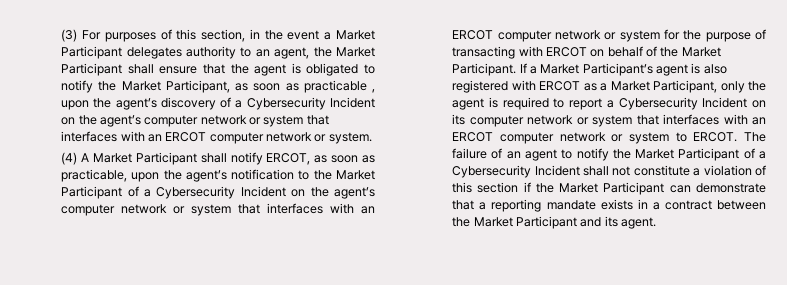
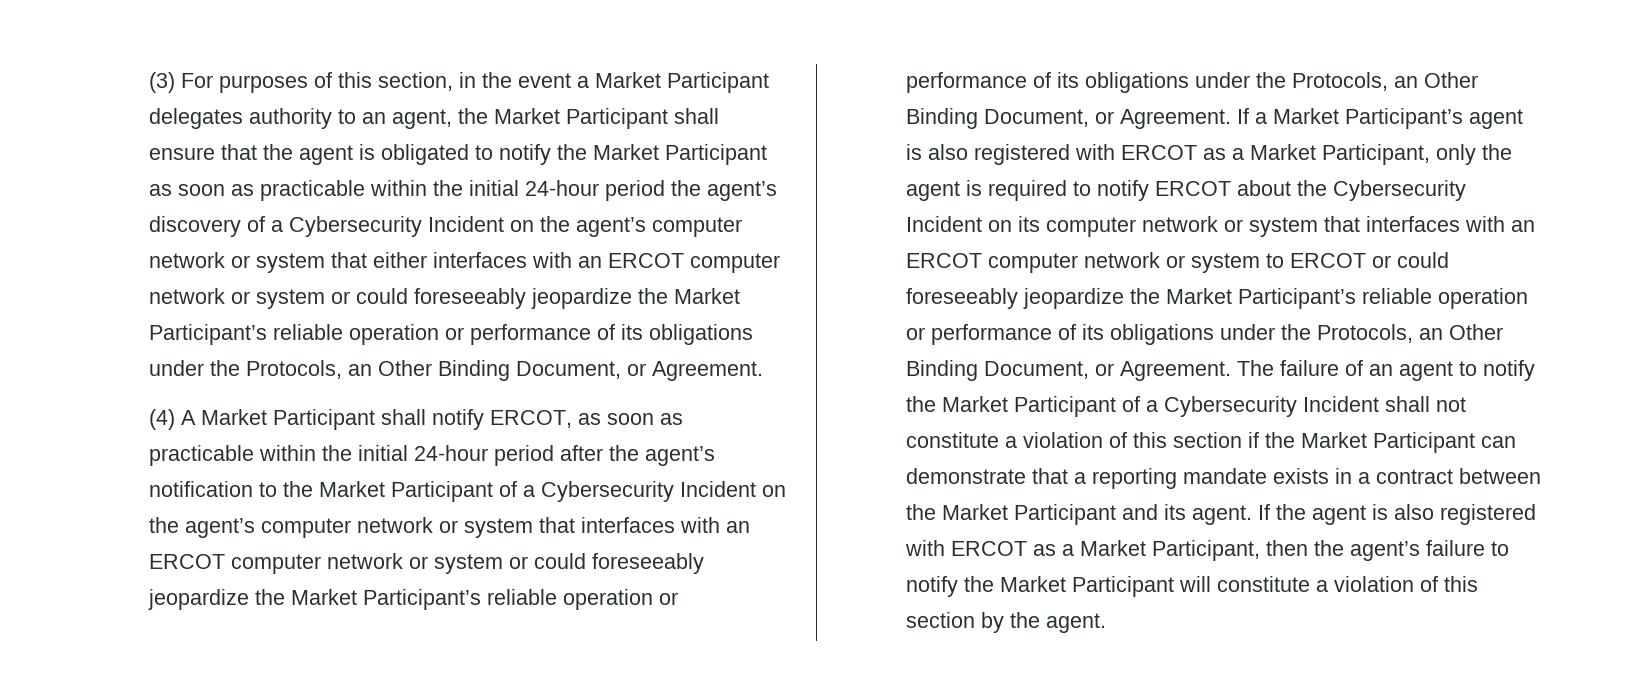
[165,80,375,93] [61,100,90,110] Participant, as soon as practicable , upon -> [665,144,768,165] [149,180,666,201] Participant as soon as practicable within the initial 24-hour period
[61,131,372,144] interfaces with an ERCOT computer network or system. -> [373,252,781,273] [149,288,741,309] [149,324,754,345] [149,360,764,381] either interfaces with an ERCOT computer network or system or could foreseeably jeopardize the Market Participant’s reliable operation or performance of its obligations under the Protocols, an Other Binding Document, or Agreement.
[61,169,160,182] practicable, upon -> [149,445,604,466] practicable within the initial 24-hour period after
[663,29,766,42] [452,46,721,59] [452,63,517,76] for the purpose of transacting with ERCOT on behalf of the Market Participant. -> [509,553,705,574] [148,589,679,610] [906,72,1479,93] [906,108,1232,129] or could foreseeably jeopardize the Market Participant’s reliable operation or performance of its obligations under the Protocols, an Other Binding Document, or Agreement.
[569,98,614,110] report a -> [1097,180,1328,201] notify ERCOT about the
[693,132,738,142] ERCOT. -> [1290,252,1450,268] [906,288,1529,309] [906,324,1504,345] [906,360,1232,381] ERCOT or could foreseeably jeopardize the Market Participant’s reliable operation or performance of its obligations under the Protocols, an Other Binding Document, or Agreement.
(657, 223) none -> [1258,504,1537,525] [905,540,1510,561] [906,576,1479,597] [906,612,1107,633] If the agent is also registered with ERCOT as a Market Participant, then the agent’s failure to notify the Market Participant will constitute a violation of this section by the agent.

